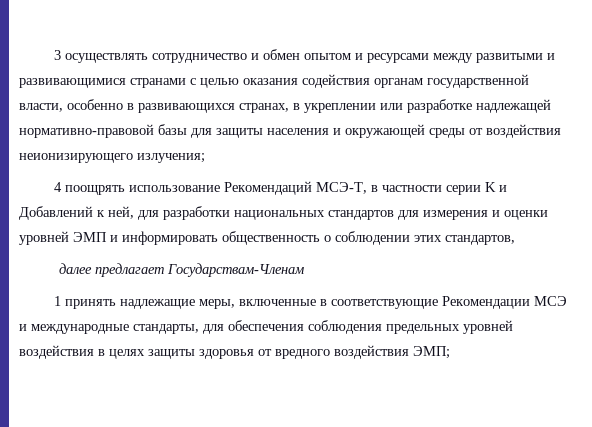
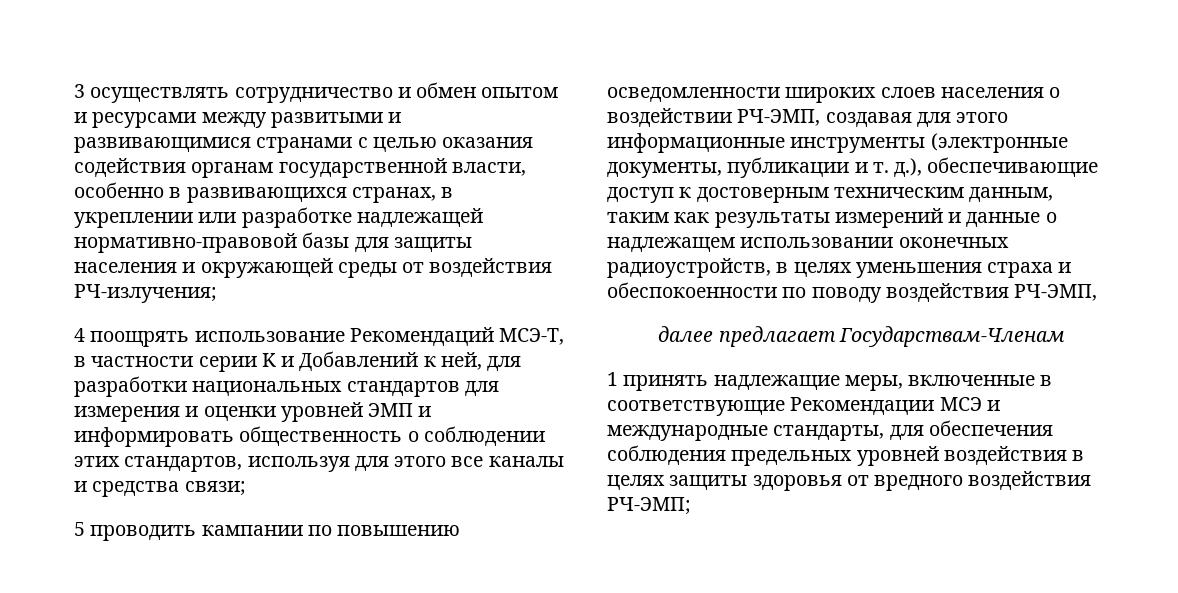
[19,153,205,163] неионизирующего излучения; -> [74,284,217,303] РЧ-излучения;
(515, 240) none -> [247,456,564,472] [74,481,246,497] [74,522,461,541] [607,87,1061,103] [607,108,1009,127] [607,133,1068,153] [607,157,1099,178] [607,187,1054,203] [607,208,1057,228] [607,237,1009,252] [607,258,1072,278] [607,282,1098,303] используя для этого все каналы и средства связи; // 5 проводить кампании по повышению осведомленности широких слоев населения о воздействии РЧ-ЭМП, создавая для этого информационные инструменты (электронные документы, публикации и т. д.), обеспечивающие доступ к достоверным техническим данным, таким как результаты измерений и данные о надлежащем использовании оконечных радиоустройств, в целях уменьшения страха и обеспокоенности по поводу воздействия РЧ-ЭМП,
[413,346,450,359] ЭМП; -> [607,497,691,515] РЧ-ЭМП;

